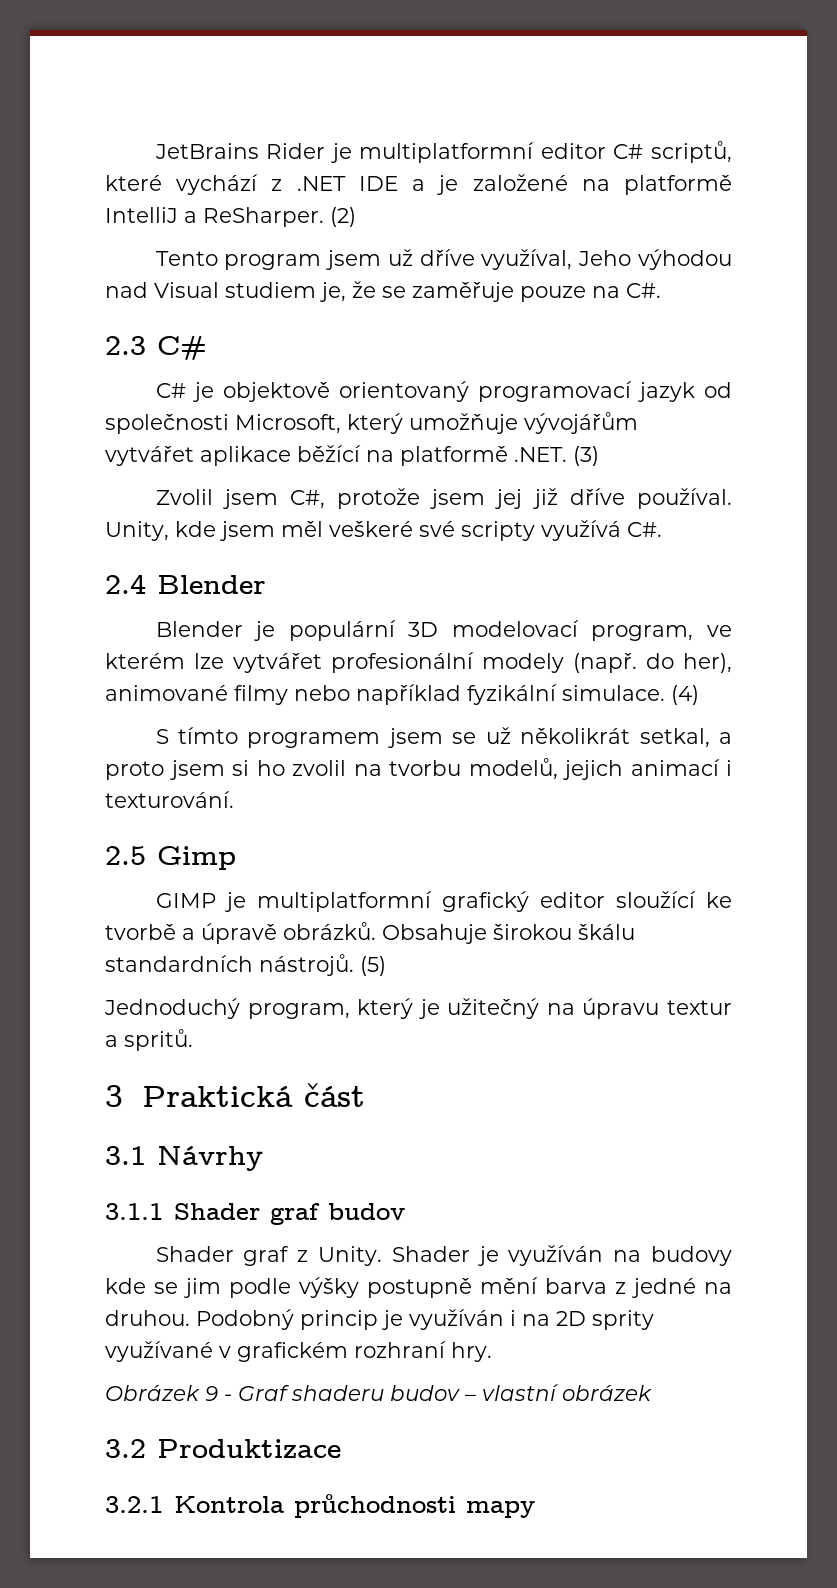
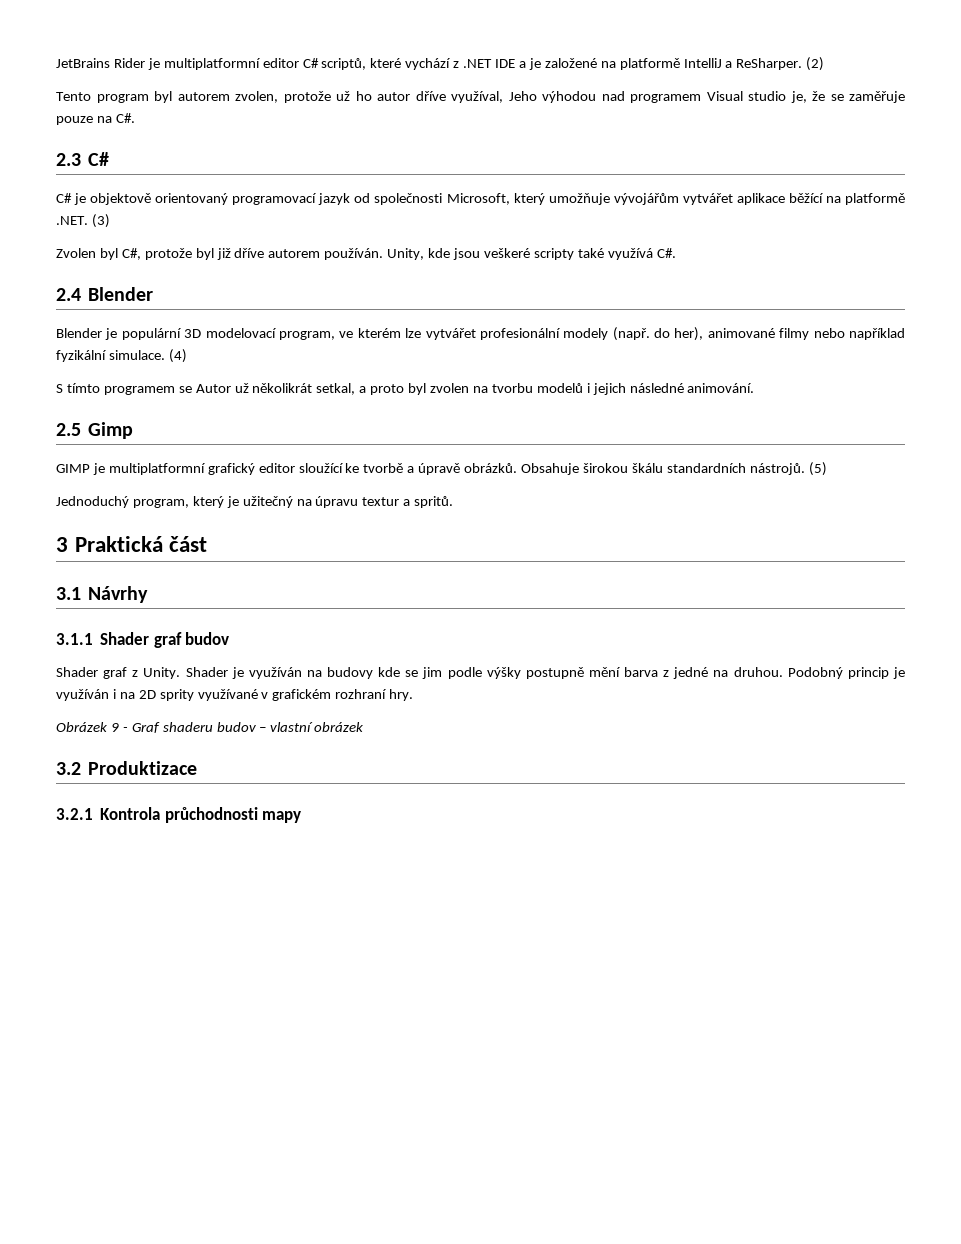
[326,249,413,270] jsem už -> [154,91,410,103] byl autorem zvolen, protože už ho autor
[154,282,316,298] Visual studiem -> [630,91,786,103] programem Visual studio
[155,488,732,509] [105,521,535,541] Zvolil jsem C#, protože jsem jej již dříve používal. Unity, kde jsem měl veškeré své scripty -> [56,248,604,260] Zvolen byl C#, protože byl již dříve autorem používán. Unity, kde jsou veškeré scripty také
[387,728,477,748] jsem se -> [178,384,231,393] se Autor
[169,758,732,780] [105,791,234,808] jsem si ho zvolil na tvorbu modelů, jejich animací i texturování. -> [408,383,755,395] byl zvolen na tvorbu modelů i jejich následné animování.

